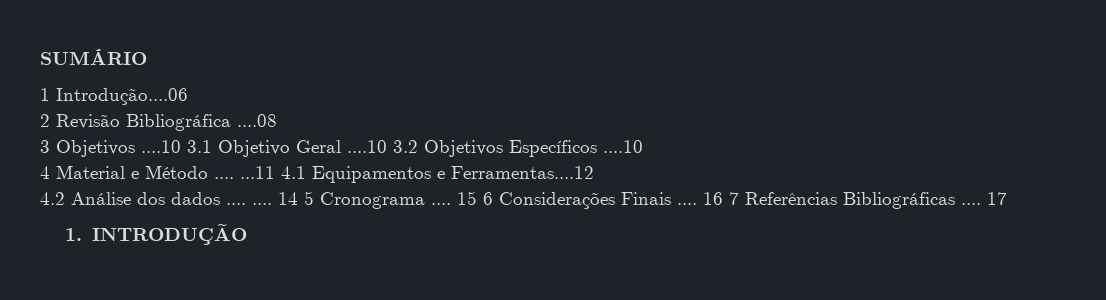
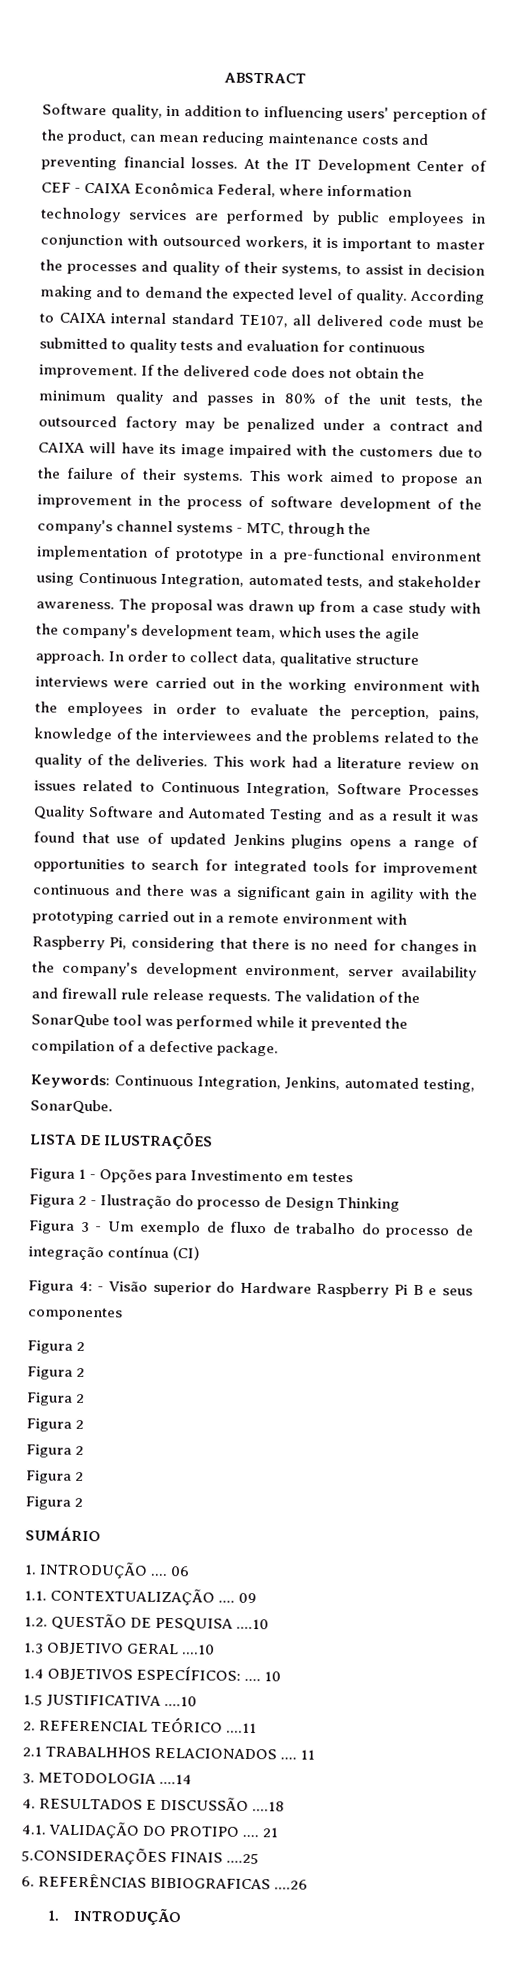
[40,49,147,65] [40,88,188,105] [40,114,277,131] [40,140,643,157] [40,165,594,183] [40,191,1007,209] SUMÁRIO // 1 Introdução....06 // 2 Revisão Bibliográfica ....08 // 3 Objetivos ....10 3.1 Objetivo Geral ....10 3.2 Objetivos Específicos ....10 // 4 Material e Método .... ...11 4.1 Equipamentos e Ferramentas....12 // 4.2 Análise dos dados .... .... 14 5 Cronograma .... 15 6 Considerações Finais .... 16 7 Referências Bibliográficas .... 17 -> [223,72,306,84] [42,103,488,123] [41,129,430,147] [41,156,487,174] [41,181,413,198] [41,207,487,227] [40,234,485,252] [40,259,485,277] [40,285,486,305] [39,312,485,328] [39,337,426,354] [39,364,426,379] [38,390,483,408] [38,415,483,433] [38,442,483,459] [37,467,483,487] [37,494,482,513] [37,519,372,538] [37,545,482,564] [36,572,481,589] [36,598,482,617] [36,623,421,642] [35,649,420,668] [35,676,480,694] [35,701,480,721] [34,727,480,746] [34,753,480,770] [34,779,479,797] [33,805,479,823] [33,831,479,851] [33,858,479,877] [33,884,478,902] [32,910,408,925] [32,935,477,955] [32,961,477,981] [31,987,421,1005] [31,1013,409,1032] [31,1039,280,1057] [30,1074,476,1093] [30,1099,113,1115] [30,1131,214,1150] [29,1168,354,1184] [29,1194,401,1212] [29,1220,474,1239] [28,1245,201,1261] [28,1280,473,1298] [27,1307,123,1321] [27,1340,86,1354] [27,1366,86,1380] [26,1392,86,1406] [26,1418,85,1432] [26,1444,85,1458] [26,1470,85,1484] [25,1496,84,1510] [25,1526,101,1542] [24,1561,191,1579] [24,1587,258,1606] [24,1613,270,1632] [24,1642,216,1656] [23,1665,282,1682] [23,1694,198,1708] [23,1717,258,1734] [22,1746,316,1760] [22,1772,193,1785] [22,1796,286,1812] [21,1821,279,1839] [21,1847,260,1866] [21,1873,309,1890] ABSTRACT // Software quality, in addition to influencing users' perception of the product, can mean reducing maintenance costs and preventing financial losses. At the IT Development Center of CEF - CAIXA Econômica Federal, where information technology services are performed by public employees in conjunction with outsourced workers, it is important to master the processes and quality of their systems, to assist in decision making and to demand the expected level of quality. According to CAIXA internal standard TE107, all delivered code must be submitted to quality tests and evaluation for continuous improvement. If the delivered code does not obtain the minimum quality and passes in 80% of the unit tests, the outsourced factory may be penalized under a contract and CAIXA will have its image impaired with the customers due to the failure of their systems. This work aimed to propose an improvement in the process of software development of the company's channel systems - MTC, through the implementation of prototype in a pre-functional environment using Continuous Integration, automated tests, and stakeholder awareness. The proposal was drawn up from a case study with the company's development team, which uses the agile approach. In order to collect data, qualitative structure interviews were carried out in the working environment with the employees in order to evaluate the perception, pains, knowledge of the interviewees and the problems related to the quality of the deliveries. This work had a literature review on issues related to Continuous Integration, Software Processes Quality Software and Automated Testing and as a result it was found that use of updated Jenkins plugins opens a range of opportunities to search for integrated tools for improvement continuous and there was a significant gain in agility with the prototyping carried out in a remote environment with Raspberry Pi, considering that there is no need for changes in the company's development environment, server availability and firewall rule release requests. The validation of the SonarQube tool was performed while it prevented the compilation of a defective package. // Keywords: Continuous Integration, Jenkins, automated testing, SonarQube. // LISTA DE ILUSTRAÇÕES // Figura 1 - Opções para Investimento em testes // Figura 2 - Ilustração do processo de Design Thinking // Figura 3 - Um exemplo de fluxo de trabalho do processo de integração contínua (CI) // Figura 4: - Visão superior do Hardware Raspberry Pi B e seus componentes // Figura 2 // Figura 2 // Figura 2 // Figura 2 // Figura 2 // Figura 2 // Figura 2 // SUMÁRIO // 1. INTRODUÇÃO .... 06 // 1.1. CONTEXTUALIZAÇÃO .... 09 // 1.2. QUESTÃO DE PESQUISA ....10 // 1.3 OBJETIVO GERAL ....10 // 1.4 OBJETIVOS ESPECÍFICOS: .... 10 // 1.5 JUSTIFICATIVA ....10 // 2. REFERENCIAL TEÓRICO ....11 // 2.1 TRABALHHOS RELACIONADOS .... 11 // 3. METODOLOGIA ....14 // 4. RESULTADOS E DISCUSSÃO ....18 // 4.1. VALIDAÇÃO DO PROTIPO .... 21 // 5.CONSIDERAÇÕES FINAIS ....25 // 6. REFERÊNCIAS BIBIOGRAFICAS ....26

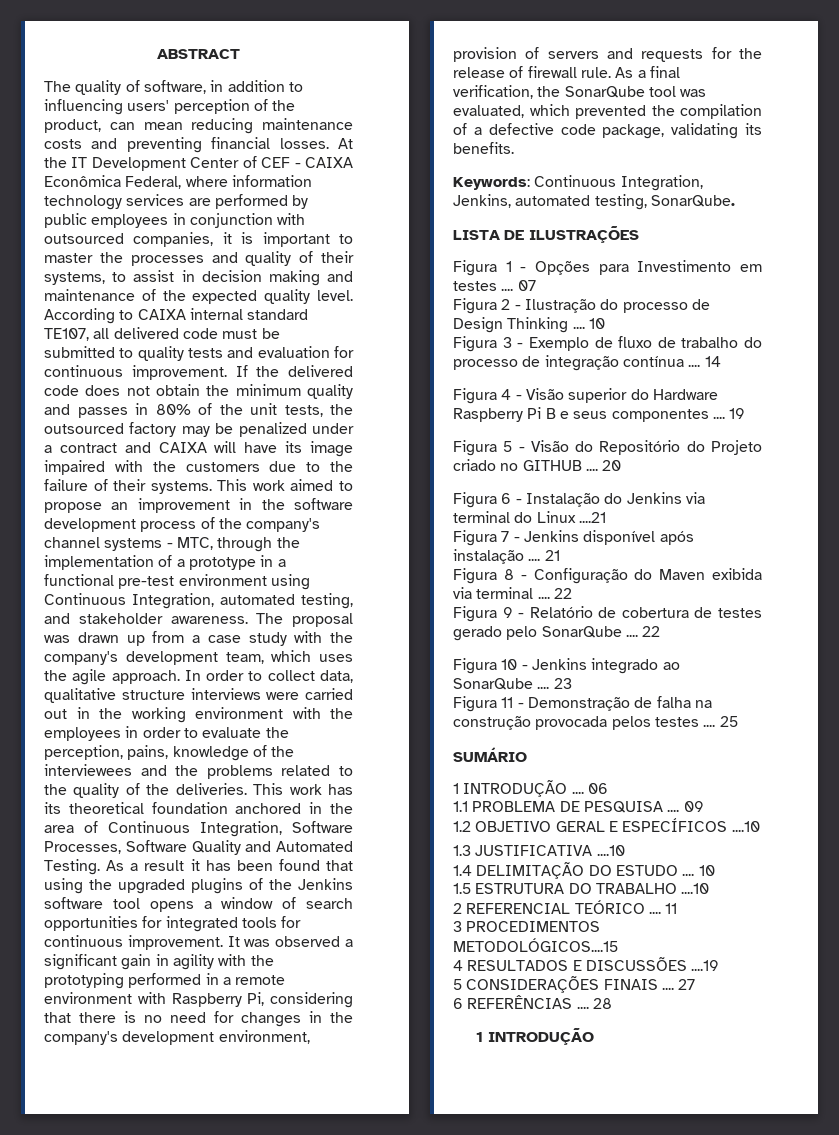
[42,103,163,119] Software quality, -> [44,80,206,95] The quality of software,
[245,235,308,250] workers, -> [133,232,214,247] companies,
[126,286,408,304] to demand the expected level of quality. -> [44,289,353,304] maintenance of the expected quality level.
[187,495,265,510] process of -> (285, 504) none
(431, 504) none -> [140,521,197,532] process
(171, 552) none -> [176,559,185,567] a
[283,548,386,564] pre-functional -> [44,574,175,589] functional pre-test
[326,576,363,589] tests, -> [301,593,353,609] testing,
[290,756,480,770] [34,779,479,797] [33,805,479,823] [33,831,479,851] [33,858,479,877] [33,884,218,897] had a literature review on issues related to Continuous Integration, Software Processes Quality Software and Automated Testing and as a result it was found that use of updated Jenkins plugins opens a range of opportunities to search for integrated tools for improvement continuous and there was -> [328,784,353,795] [44,802,354,814] [44,821,353,837] [44,840,353,855] [44,859,353,875] [44,878,353,894] [44,897,353,912] [44,916,302,932] [44,935,341,950] has its theoretical foundation anchored in the area of Continuous Integration, Software Processes, Software Quality and Automated Testing. As a result it has been found that using the upgraded plugins of the Jenkins software tool opens a window of search opportunities for integrated tools for continuous improvement. It was observed
[117,910,196,923] carried out -> [128,973,202,988] performed
[347,965,477,981] [31,987,396,1005] server availability and firewall rule release requests. The validation of -> [453,47,762,62] [453,66,680,78] [453,85,533,99] provision of servers and requests for the release of firewall rule. As a final verification,
[176,1015,309,1030] performed while it -> [453,104,570,118] evaluated, which
[217,1041,280,1057] package. -> [560,123,762,139] [453,142,514,154] code package, validating its benefits.
(354, 1177) none -> [501,280,536,291] .... 07
(401, 1204) none -> [572,318,605,329] .... 10
[107,1220,202,1236] Um exemplo -> [528,337,589,351] Exemplo
[172,1246,201,1261] [28,1280,93,1294] (CI) // Figura 4: -> [688,356,721,367] [453,388,512,404] .... 14 // Figura 4
[27,1340,86,1354] [27,1366,86,1380] [26,1392,86,1406] [26,1418,85,1432] [26,1444,85,1458] [26,1470,85,1484] [25,1496,84,1510] // Figura 2 // Figura 2 // Figura 2 // Figura 2 // Figura 2 // Figura 2 // Figura 2 -> [712,408,746,419] [453,440,762,456] [453,459,622,471] [453,492,705,508] [453,511,606,523] [453,530,694,546] [453,549,560,564] [453,568,762,584] [453,587,572,599] [453,606,762,622] [453,626,661,641] [453,658,680,674] [453,678,572,690] [453,696,712,712] [453,716,738,730] .... 19 // Figura 5 - Visão do Repositório do Projeto criado no GITHUB .... 20 // Figura 6 - Instalação do Jenkins via terminal do Linux ....21 // Figura 7 - Jenkins disponível após instalação .... 21 // Figura 8 - Configuração do Maven exibida via terminal .... 22 // Figura 9 - Relatório de cobertura de testes gerado pelo SonarQube .... 22 // Figura 10 - Jenkins integrado ao SonarQube .... 23 // Figura 11 - Demonstração de falha na construção provocada pelos testes .... 25
[24,1564,37,1575] 1. -> [453,783,459,794] 1
[24,1587,258,1606] [24,1613,234,1632] 1.1. CONTEXTUALIZAÇÃO .... 09 // 1.2. QUESTÃO DE PESQUISA -> [453,801,704,813] [453,818,728,832] 1.1 PROBLEMA DE PESQUISA .... 09 // 1.2 OBJETIVO GERAL E ESPECÍFICOS
[47,1642,180,1656] OBJETIVO GERAL -> [475,845,593,856] JUSTIFICATIVA
[47,1665,242,1682] OBJETIVOS ESPECÍFICOS: -> [476,862,678,879] DELIMITAÇÃO DO ESTUDO
[46,1694,198,1708] [23,1721,36,1731] JUSTIFICATIVA ....10 // 2. -> [475,883,710,894] [453,903,462,914] ESTRUTURA DO TRABALHO ....10 // 2
[226,1722,258,1734] [22,1746,316,1760] [22,1772,193,1785] [22,1796,286,1812] [21,1821,279,1839] [21,1847,260,1866] [21,1873,309,1890] [46,1910,59,1921] ....11 // 2.1 TRABALHHOS RELACIONADOS .... 11 // 3. METODOLOGIA ....14 // 4. RESULTADOS E DISCUSSÃO ....18 // 4.1. VALIDAÇÃO DO PROTIPO .... 21 // 5.CONSIDERAÇÕES FINAIS ....25 // 6. REFERÊNCIAS BIBIOGRAFICAS ....26 // 1. -> [648,903,678,914] [453,921,601,932] [453,938,618,952] [453,957,720,971] [453,976,696,993] [453,995,612,1009] [476,1032,484,1042] .... 11 // 3 PROCEDIMENTOS METODOLÓGICOS....15 // 4 RESULTADOS E DISCUSSÕES ....19 // 5 CONSIDERAÇÕES FINAIS .... 27 // 6 REFERÊNCIAS .... 28 // 1

